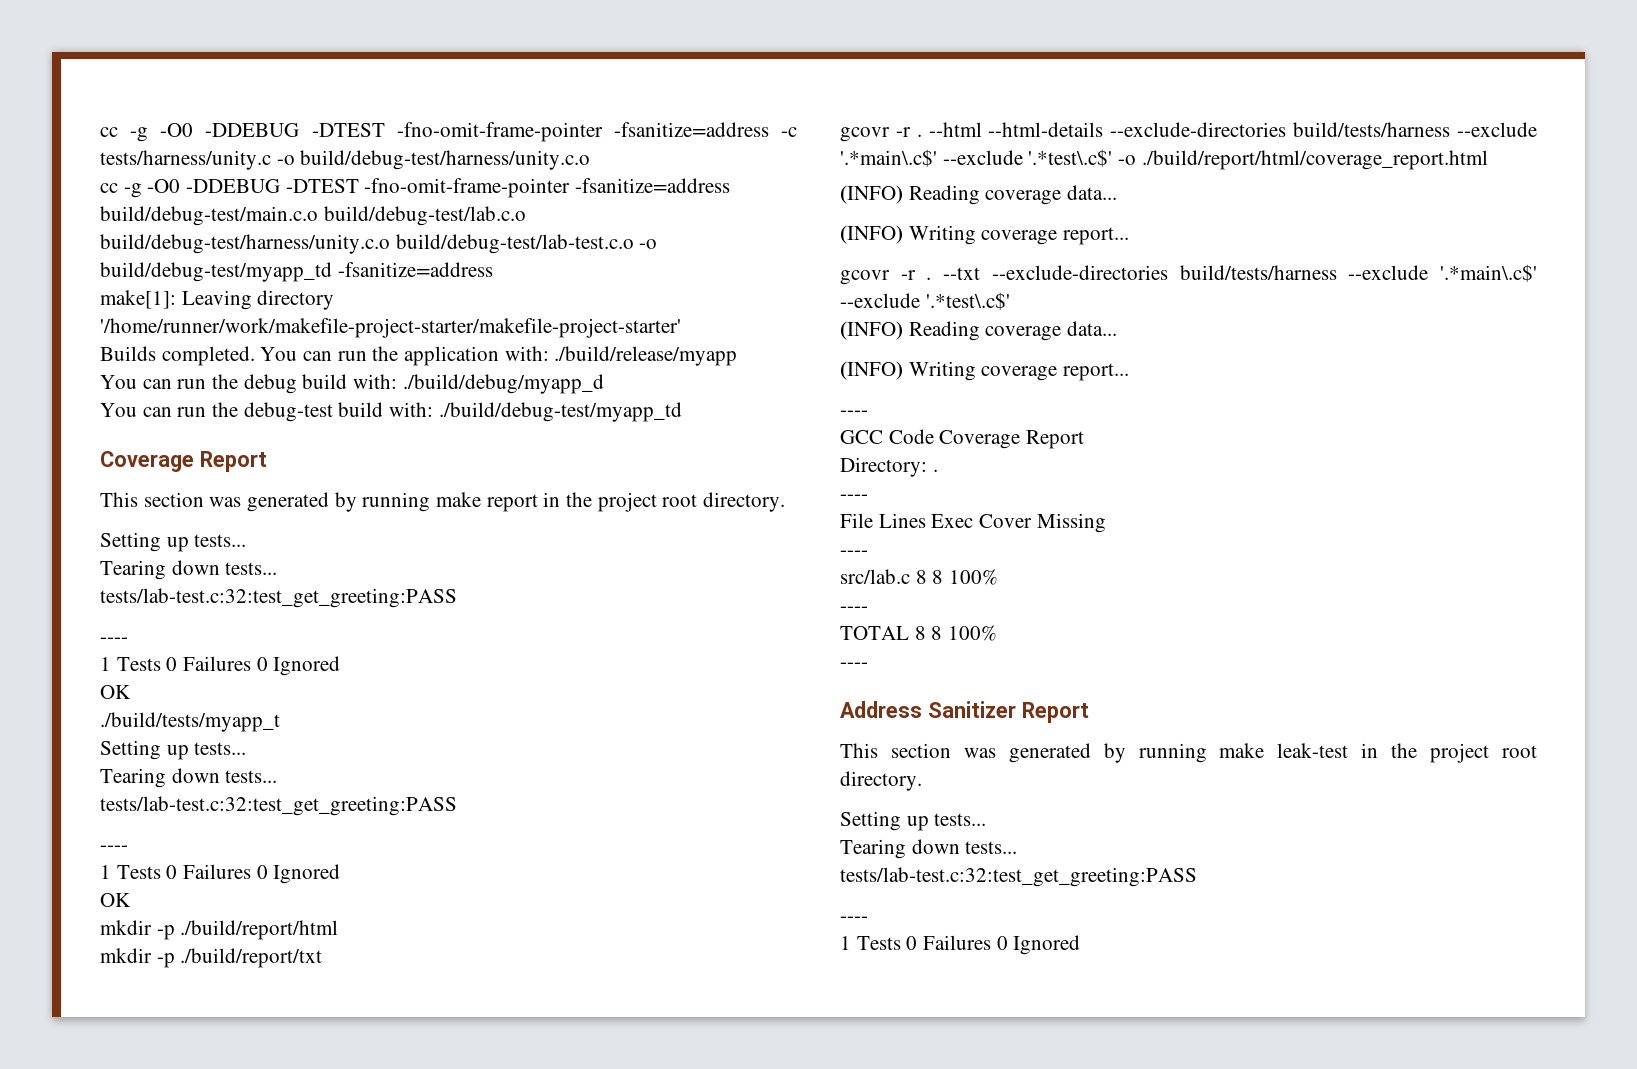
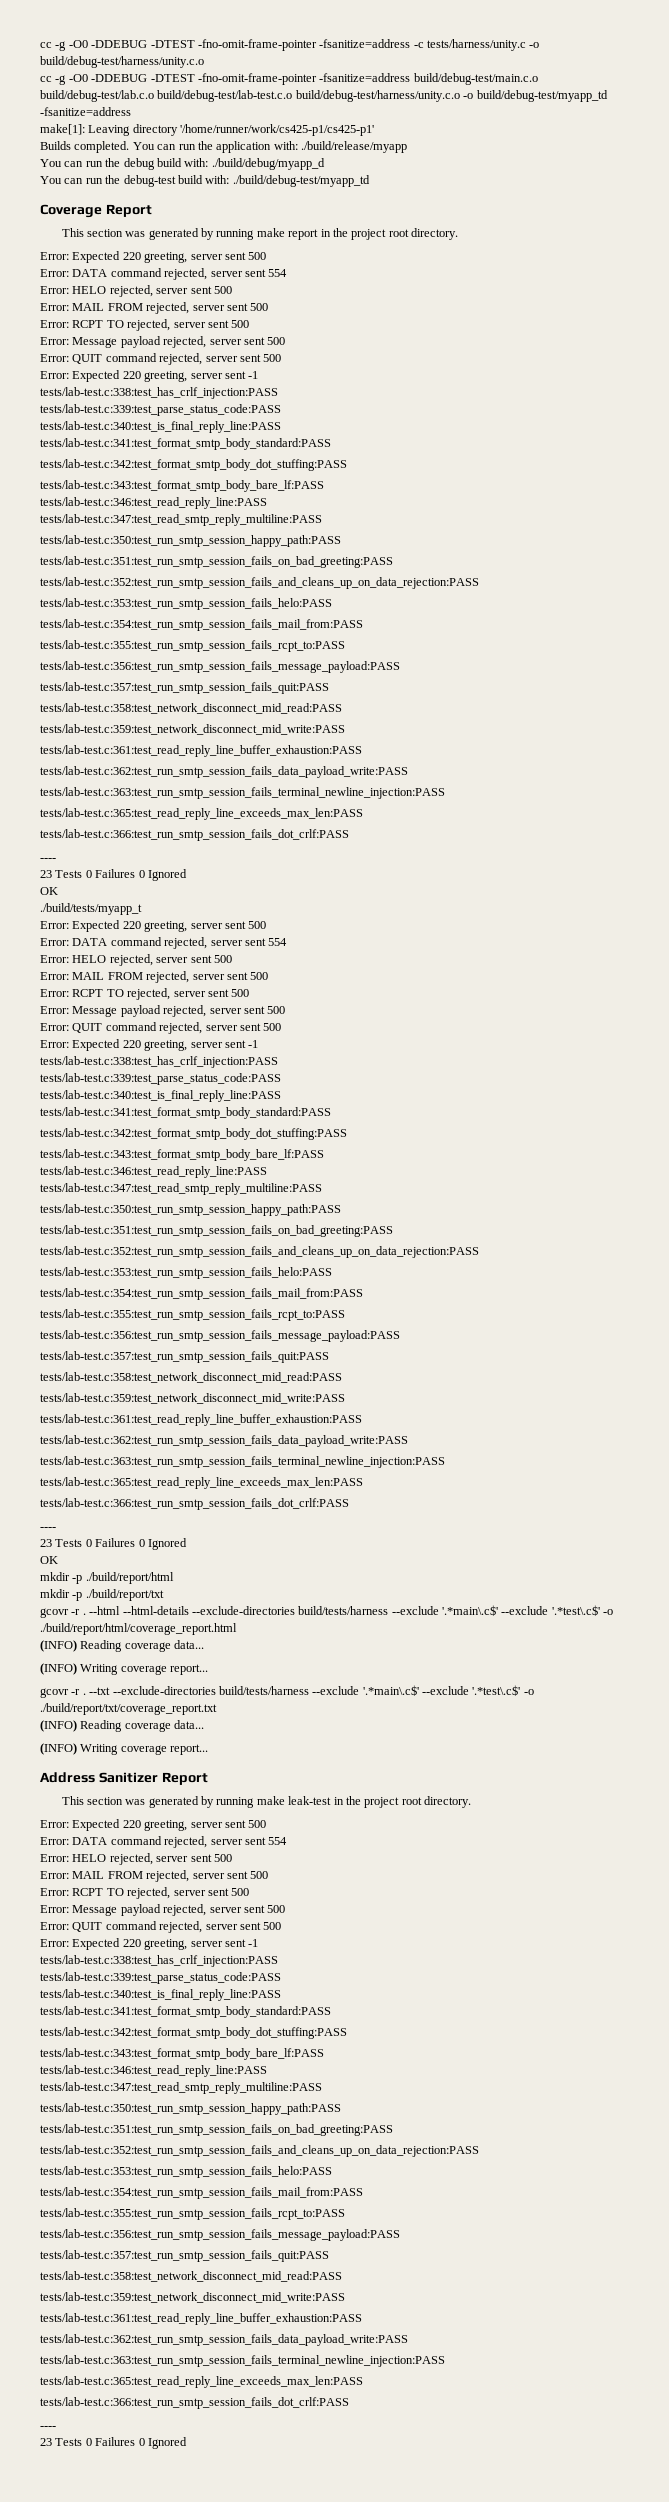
[100,234,634,254] build/debug-test/harness/unity.c.o build/debug-test/lab-test.c.o -> [157,90,460,102] build/debug-test/lab-test.c.o build/debug-test/harness/unity.c.o
[100,318,681,338] '/home/runner/work/makefile-project-starter/makefile-project-starter' -> [180,124,375,136] '/home/runner/work/cs425-p1/cs425-p1'
[100,532,247,552] [100,560,278,580] [100,588,457,608] [100,637,128,643] [100,657,111,671] Setting up tests... // Tearing down tests... // tests/lab-test.c:32:test_get_greeting:PASS // ---- // 1 -> [40,251,267,263] [40,268,288,280] [40,285,232,297] [40,302,269,314] [40,319,250,331] [40,336,286,348] [40,353,282,365] [40,370,259,382] [40,387,278,399] [40,404,281,416] [40,421,281,433] [40,438,331,450] [40,459,347,471] [40,480,324,492] [40,497,267,509] [40,514,322,526] [40,535,341,547] [40,556,393,568] [40,577,479,589] [40,598,332,610] [40,619,363,631] [40,640,345,652] [40,661,400,673] [40,682,329,694] [40,703,342,714] [40,724,345,735] [40,745,362,757] [40,766,408,778] [40,787,445,799] [40,808,363,820] [40,829,349,841] [40,858,56,861] [40,870,52,878] Error: Expected 220 greeting, server sent 500 // Error: DATA command rejected, server sent 554 // Error: HELO rejected, server sent 500 // Error: MAIL FROM rejected, server sent 500 // Error: RCPT TO rejected, server sent 500 // Error: Message payload rejected, server sent 500 // Error: QUIT command rejected, server sent 500 // Error: Expected 220 greeting, server sent -1 // tests/lab-test.c:338:test_has_crlf_injection:PASS // tests/lab-test.c:339:test_parse_status_code:PASS // tests/lab-test.c:340:test_is_final_reply_line:PASS // tests/lab-test.c:341:test_format_smtp_body_standard:PASS // tests/lab-test.c:342:test_format_smtp_body_dot_stuffing:PASS // tests/lab-test.c:343:test_format_smtp_body_bare_lf:PASS // tests/lab-test.c:346:test_read_reply_line:PASS // tests/lab-test.c:347:test_read_smtp_reply_multiline:PASS // tests/lab-test.c:350:test_run_smtp_session_happy_path:PASS // tests/lab-test.c:351:test_run_smtp_session_fails_on_bad_greeting:PASS // tests/lab-test.c:352:test_run_smtp_session_fails_and_cleans_up_on_data_rejection:PASS // tests/lab-test.c:353:test_run_smtp_session_fails_helo:PASS // tests/lab-test.c:354:test_run_smtp_session_fails_mail_from:PASS // tests/lab-test.c:355:test_run_smtp_session_fails_rcpt_to:PASS // tests/lab-test.c:356:test_run_smtp_session_fails_message_payload:PASS // tests/lab-test.c:357:test_run_smtp_session_fails_quit:PASS // tests/lab-test.c:358:test_network_disconnect_mid_read:PASS // tests/lab-test.c:359:test_network_disconnect_mid_write:PASS // tests/lab-test.c:361:test_read_reply_line_buffer_exhaustion:PASS // tests/lab-test.c:362:test_run_smtp_session_fails_data_payload_write:PASS // tests/lab-test.c:363:test_run_smtp_session_fails_terminal_newline_injection:PASS // tests/lab-test.c:365:test_read_reply_line_exceeds_max_len:PASS // tests/lab-test.c:366:test_run_smtp_session_fails_dot_crlf:PASS // ---- // 23
[100,740,247,760] [100,768,278,788] [100,796,457,816] [100,845,128,851] [100,865,111,879] Setting up tests... // Tearing down tests... // tests/lab-test.c:32:test_get_greeting:PASS // ---- // 1 -> [40,920,267,932] [40,937,288,949] [40,954,232,966] [40,971,269,983] [40,988,250,1000] [40,1005,286,1017] [40,1022,282,1034] [40,1039,259,1051] [40,1056,278,1068] [40,1073,281,1085] [40,1090,281,1102] [40,1107,331,1119] [40,1128,347,1140] [40,1149,324,1161] [40,1166,267,1178] [40,1183,322,1195] [40,1204,341,1216] [40,1225,393,1237] [40,1246,479,1258] [40,1267,332,1279] [40,1288,363,1300] [40,1309,345,1321] [40,1330,400,1342] [40,1351,329,1363] [40,1372,342,1383] [40,1393,345,1404] [40,1414,362,1426] [40,1435,408,1447] [40,1456,445,1468] [40,1477,363,1489] [40,1498,349,1510] [40,1527,56,1530] [40,1539,52,1547] Error: Expected 220 greeting, server sent 500 // Error: DATA command rejected, server sent 554 // Error: HELO rejected, server sent 500 // Error: MAIL FROM rejected, server sent 500 // Error: RCPT TO rejected, server sent 500 // Error: Message payload rejected, server sent 500 // Error: QUIT command rejected, server sent 500 // Error: Expected 220 greeting, server sent -1 // tests/lab-test.c:338:test_has_crlf_injection:PASS // tests/lab-test.c:339:test_parse_status_code:PASS // tests/lab-test.c:340:test_is_final_reply_line:PASS // tests/lab-test.c:341:test_format_smtp_body_standard:PASS // tests/lab-test.c:342:test_format_smtp_body_dot_stuffing:PASS // tests/lab-test.c:343:test_format_smtp_body_bare_lf:PASS // tests/lab-test.c:346:test_read_reply_line:PASS // tests/lab-test.c:347:test_read_smtp_reply_multiline:PASS // tests/lab-test.c:350:test_run_smtp_session_happy_path:PASS // tests/lab-test.c:351:test_run_smtp_session_fails_on_bad_greeting:PASS // tests/lab-test.c:352:test_run_smtp_session_fails_and_cleans_up_on_data_rejection:PASS // tests/lab-test.c:353:test_run_smtp_session_fails_helo:PASS // tests/lab-test.c:354:test_run_smtp_session_fails_mail_from:PASS // tests/lab-test.c:355:test_run_smtp_session_fails_rcpt_to:PASS // tests/lab-test.c:356:test_run_smtp_session_fails_message_payload:PASS // tests/lab-test.c:357:test_run_smtp_session_fails_quit:PASS // tests/lab-test.c:358:test_network_disconnect_mid_read:PASS // tests/lab-test.c:359:test_network_disconnect_mid_write:PASS // tests/lab-test.c:361:test_read_reply_line_buffer_exhaustion:PASS // tests/lab-test.c:362:test_run_smtp_session_fails_data_payload_write:PASS // tests/lab-test.c:363:test_run_smtp_session_fails_terminal_newline_injection:PASS // tests/lab-test.c:365:test_read_reply_line_exceeds_max_len:PASS // tests/lab-test.c:366:test_run_smtp_session_fails_dot_crlf:PASS // ---- // 23
[840,321,1118,341] [840,361,1130,381] [840,410,868,416] [840,429,1085,449] [840,457,938,477] [840,494,868,500] [840,513,1106,533] [840,550,868,556] [840,569,999,585] [840,606,868,612] [840,625,998,641] [840,662,868,668] // (INFO) Reading coverage data... // (INFO) Writing coverage report... // ---- // GCC Code Coverage Report // Directory: . // ---- // File Lines Exec Cover Missing // ---- // src/lab.c 8 8 100% // ---- // TOTAL 8 8 100% // ---- -> [523,1689,534,1695] [40,1703,217,1715] [40,1720,205,1732] [40,1743,209,1755] -o ./build/report/txt/coverage_report.txt // (INFO) Reading coverage data... // (INFO) Writing coverage report...
[840,811,987,831] [840,839,1018,859] [840,867,1197,887] [840,916,868,922] [840,936,851,950] Setting up tests... // Tearing down tests... // tests/lab-test.c:32:test_get_greeting:PASS // ---- // 1 -> [40,1819,267,1831] [40,1836,288,1848] [40,1853,232,1865] [40,1870,269,1882] [40,1887,250,1899] [40,1904,286,1916] [40,1921,282,1933] [40,1938,259,1950] [40,1955,278,1967] [40,1972,281,1984] [40,1989,281,2001] [40,2006,331,2018] [40,2027,347,2039] [40,2048,324,2060] [40,2065,267,2077] [40,2082,322,2094] [40,2103,341,2115] [40,2124,393,2136] [40,2145,479,2157] [40,2166,332,2178] [40,2187,363,2199] [40,2208,345,2220] [40,2229,400,2241] [40,2250,329,2262] [40,2271,342,2282] [40,2292,345,2303] [40,2313,362,2325] [40,2334,408,2346] [40,2355,445,2367] [40,2376,363,2388] [40,2397,349,2409] [40,2426,56,2429] [40,2438,52,2446] Error: Expected 220 greeting, server sent 500 // Error: DATA command rejected, server sent 554 // Error: HELO rejected, server sent 500 // Error: MAIL FROM rejected, server sent 500 // Error: RCPT TO rejected, server sent 500 // Error: Message payload rejected, server sent 500 // Error: QUIT command rejected, server sent 500 // Error: Expected 220 greeting, server sent -1 // tests/lab-test.c:338:test_has_crlf_injection:PASS // tests/lab-test.c:339:test_parse_status_code:PASS // tests/lab-test.c:340:test_is_final_reply_line:PASS // tests/lab-test.c:341:test_format_smtp_body_standard:PASS // tests/lab-test.c:342:test_format_smtp_body_dot_stuffing:PASS // tests/lab-test.c:343:test_format_smtp_body_bare_lf:PASS // tests/lab-test.c:346:test_read_reply_line:PASS // tests/lab-test.c:347:test_read_smtp_reply_multiline:PASS // tests/lab-test.c:350:test_run_smtp_session_happy_path:PASS // tests/lab-test.c:351:test_run_smtp_session_fails_on_bad_greeting:PASS // tests/lab-test.c:352:test_run_smtp_session_fails_and_cleans_up_on_data_rejection:PASS // tests/lab-test.c:353:test_run_smtp_session_fails_helo:PASS // tests/lab-test.c:354:test_run_smtp_session_fails_mail_from:PASS // tests/lab-test.c:355:test_run_smtp_session_fails_rcpt_to:PASS // tests/lab-test.c:356:test_run_smtp_session_fails_message_payload:PASS // tests/lab-test.c:357:test_run_smtp_session_fails_quit:PASS // tests/lab-test.c:358:test_network_disconnect_mid_read:PASS // tests/lab-test.c:359:test_network_disconnect_mid_write:PASS // tests/lab-test.c:361:test_read_reply_line_buffer_exhaustion:PASS // tests/lab-test.c:362:test_run_smtp_session_fails_data_payload_write:PASS // tests/lab-test.c:363:test_run_smtp_session_fails_terminal_newline_injection:PASS // tests/lab-test.c:365:test_read_reply_line_exceeds_max_len:PASS // tests/lab-test.c:366:test_run_smtp_session_fails_dot_crlf:PASS // ---- // 23

